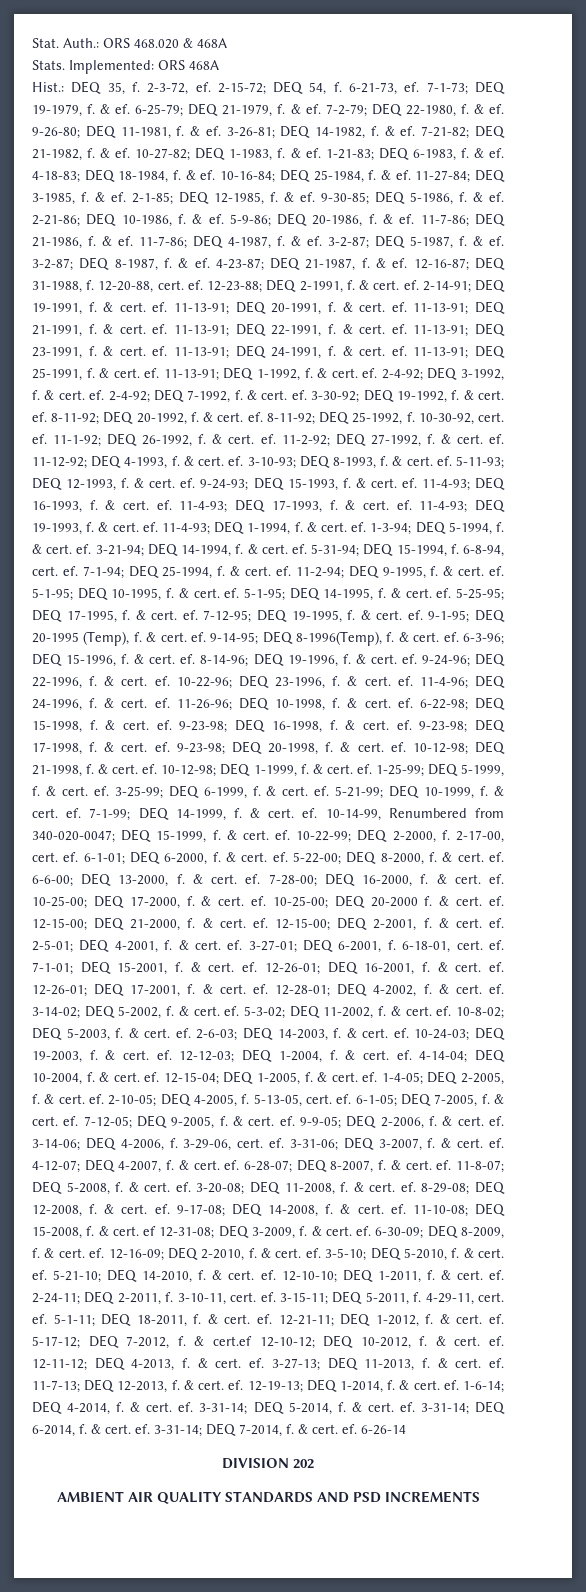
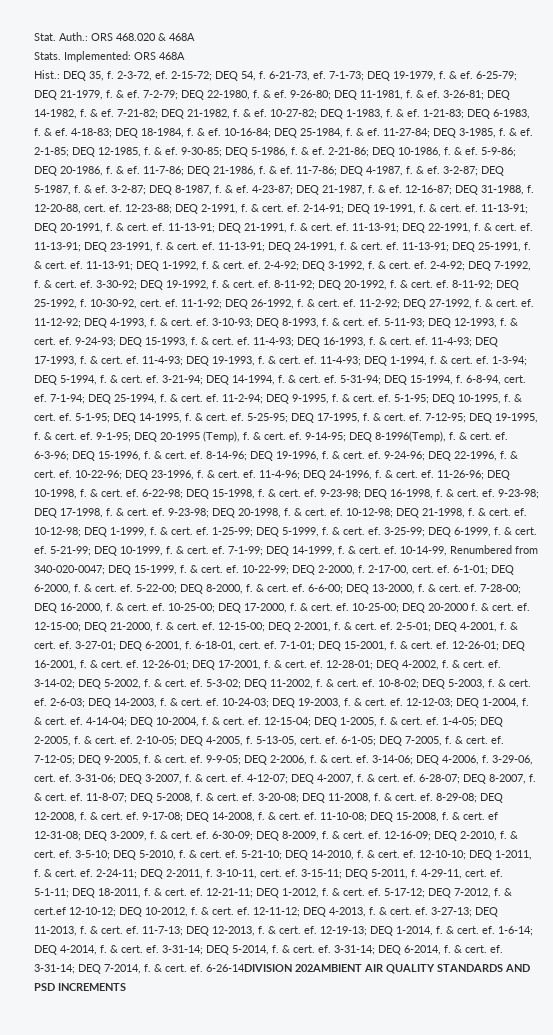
[361,1425,406,1435] [222,1458,314,1469] [56,1491,124,1503] 6-26-14 // DIVISION 202 // AMBIENT -> [206,964,362,972] 6-26-14DIVISION 202AMBIENT

